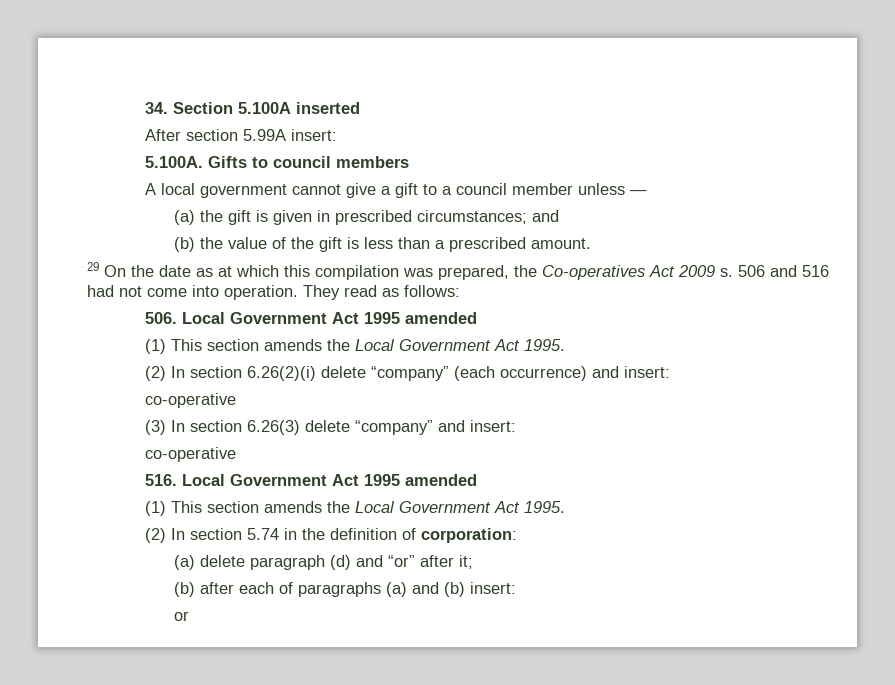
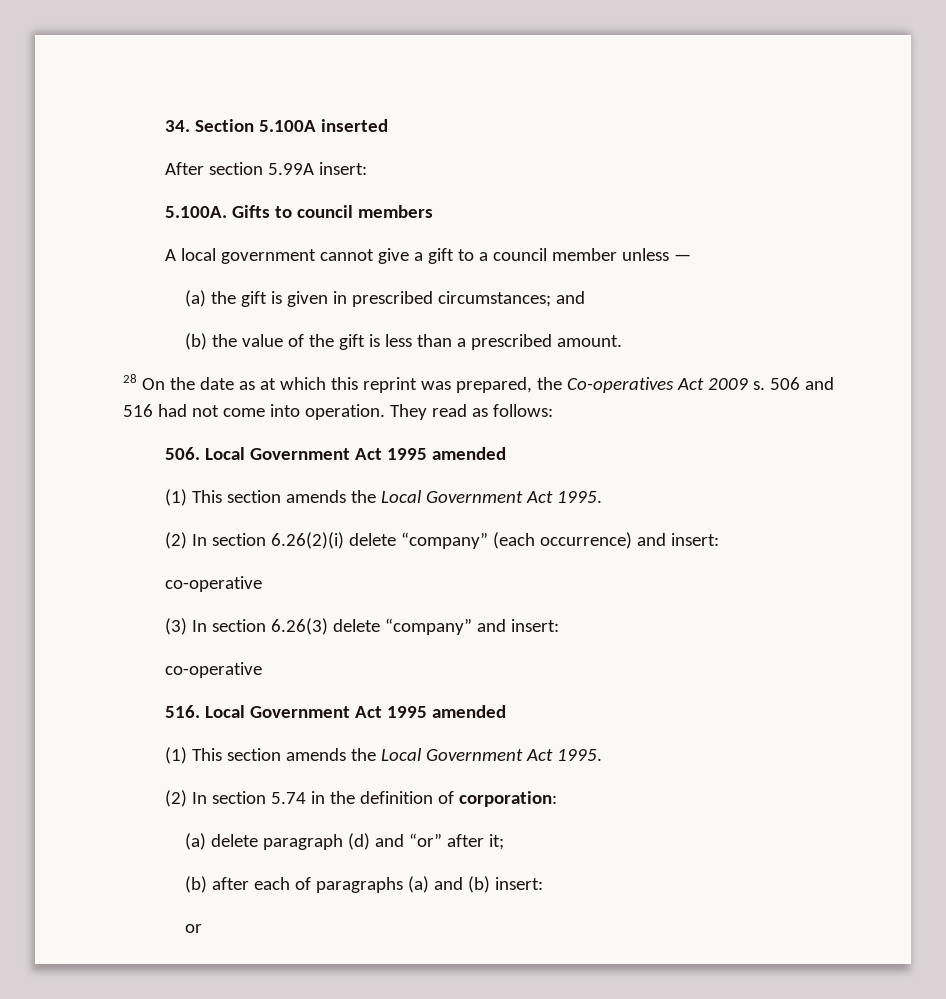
[87,262,100,271] 29 -> [122,374,137,383] 28
[315,265,400,280] compilation -> [362,377,417,393] reprint

